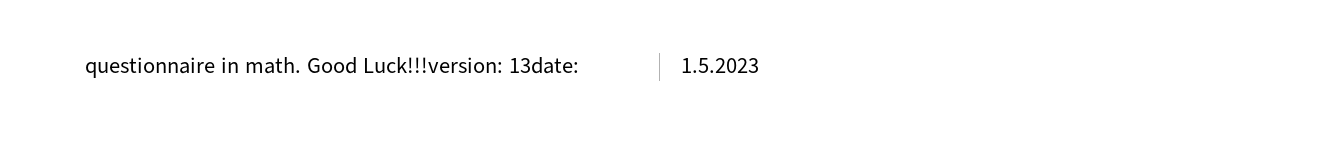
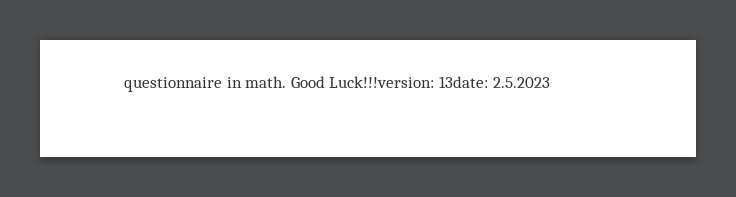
[681,58,759,73] 1.5.2023 -> [492,77,550,88] 2.5.2023

